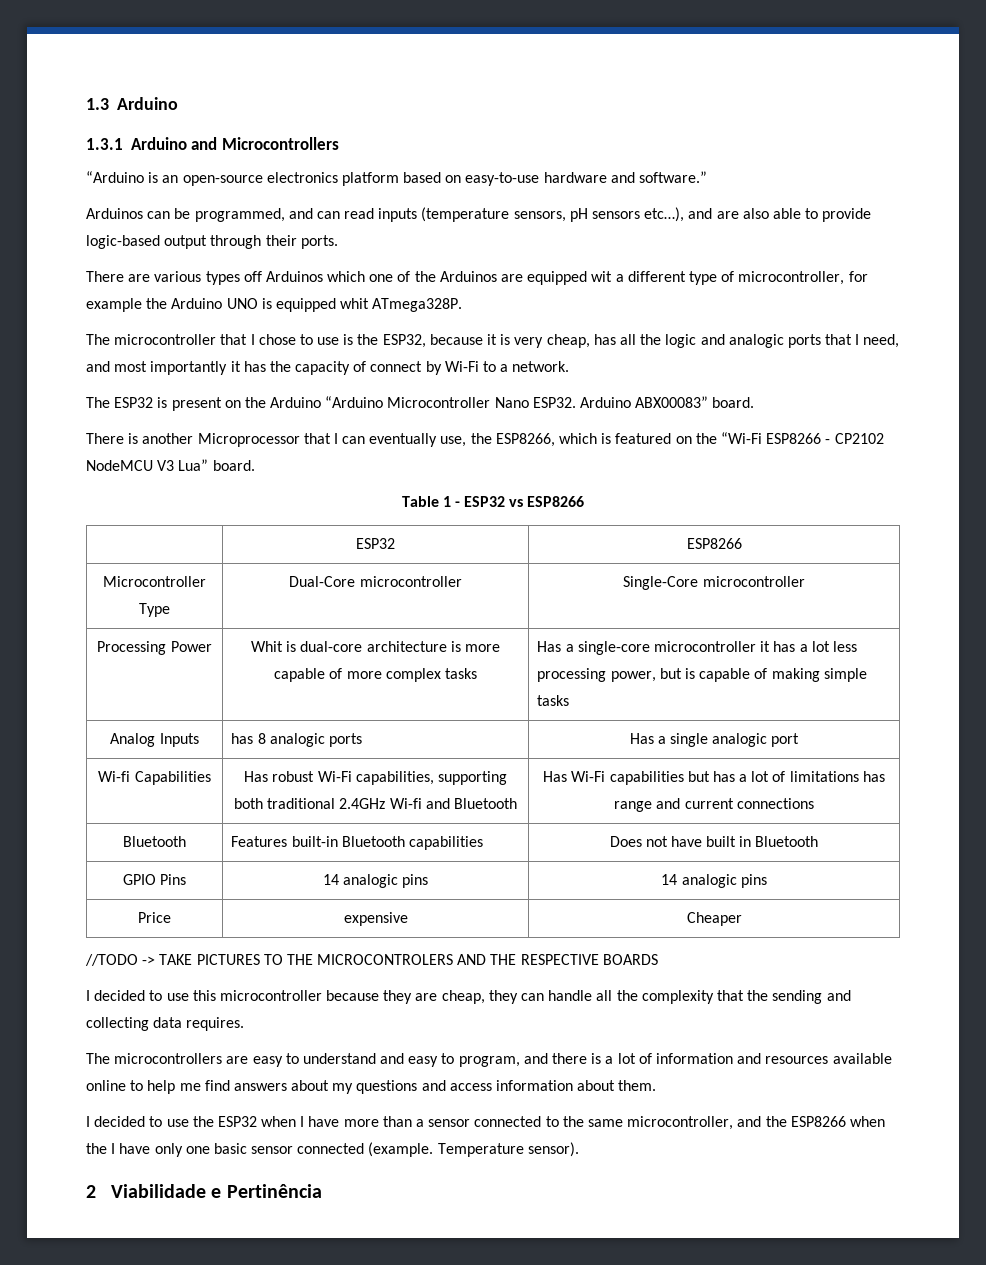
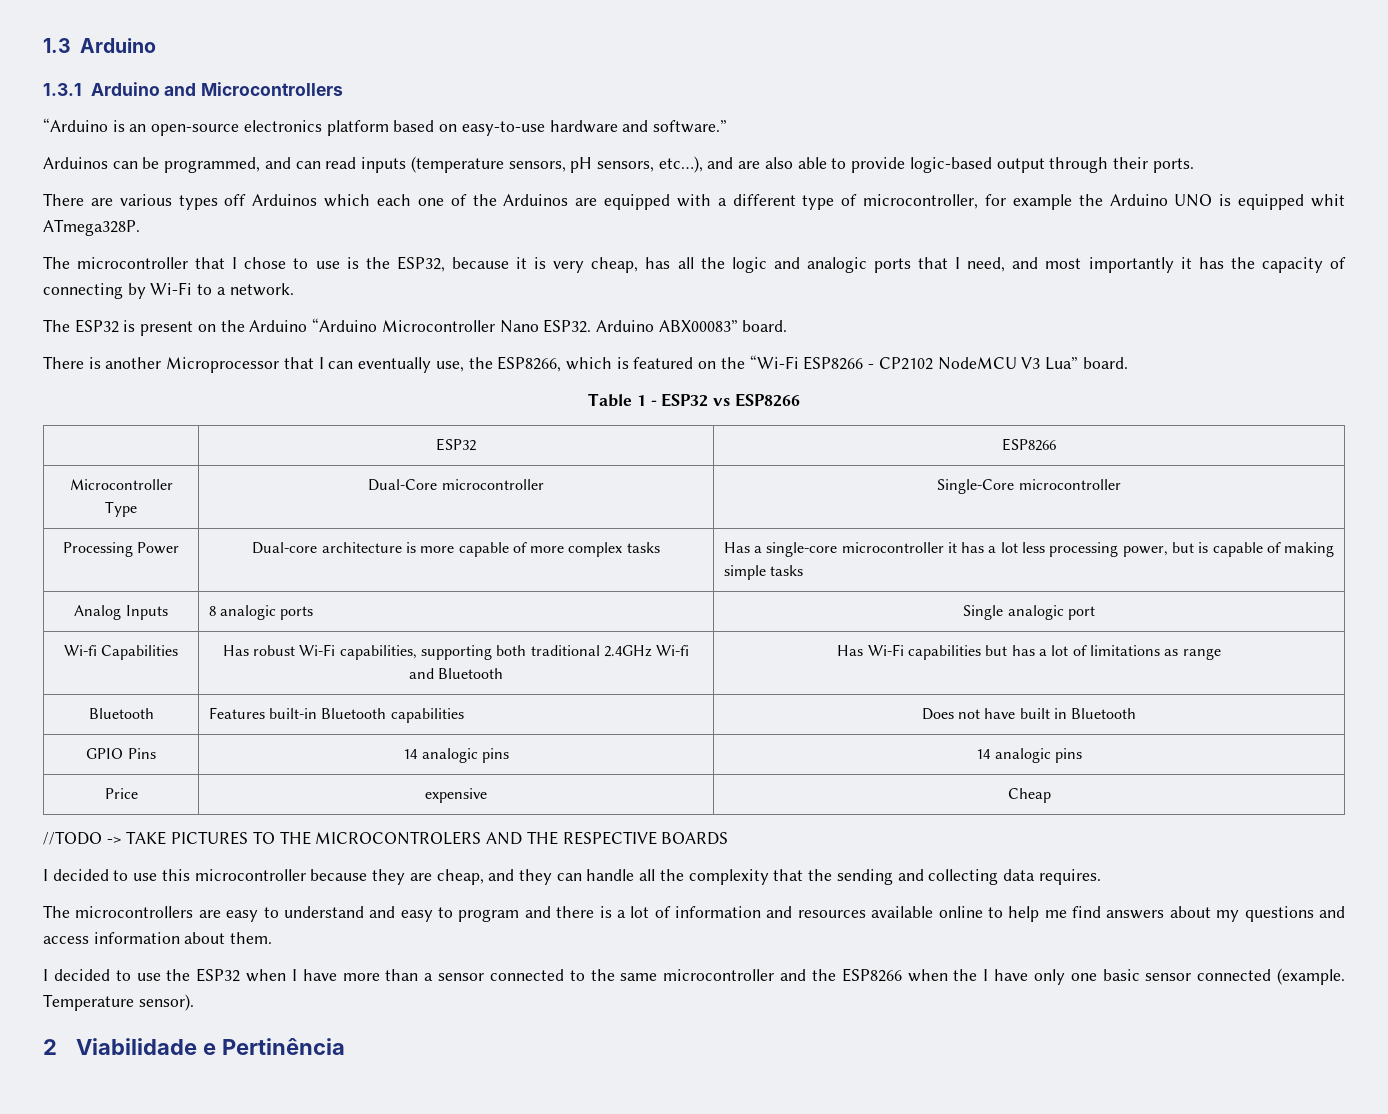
[592,211,641,219] sensors -> [596,161,654,172] sensors,
(366, 276) none -> [376,194,411,206] each
[591,271,613,282] wit -> [676,194,711,207] with
[370,361,423,372] connect -> [43,283,123,299] connecting
[251,641,363,652] Whit is dual-core -> [252,542,318,554] Dual-core
[231,733,254,744] has -> (168, 612) none
[629,733,708,747] Has a single -> [963,605,1004,620] Single
[862,771,885,782] has -> [1164,649,1179,656] as
[656,798,814,809] and current connections -> (1221, 654) none
[686,912,742,926] Cheaper -> [1007,788,1051,803] Cheap
(485, 997) none -> [488,869,515,881] and
[458,1056,520,1067] program, -> [458,909,520,922] program
[627,1116,734,1130] microcontroller, -> [663,969,775,981] microcontroller

